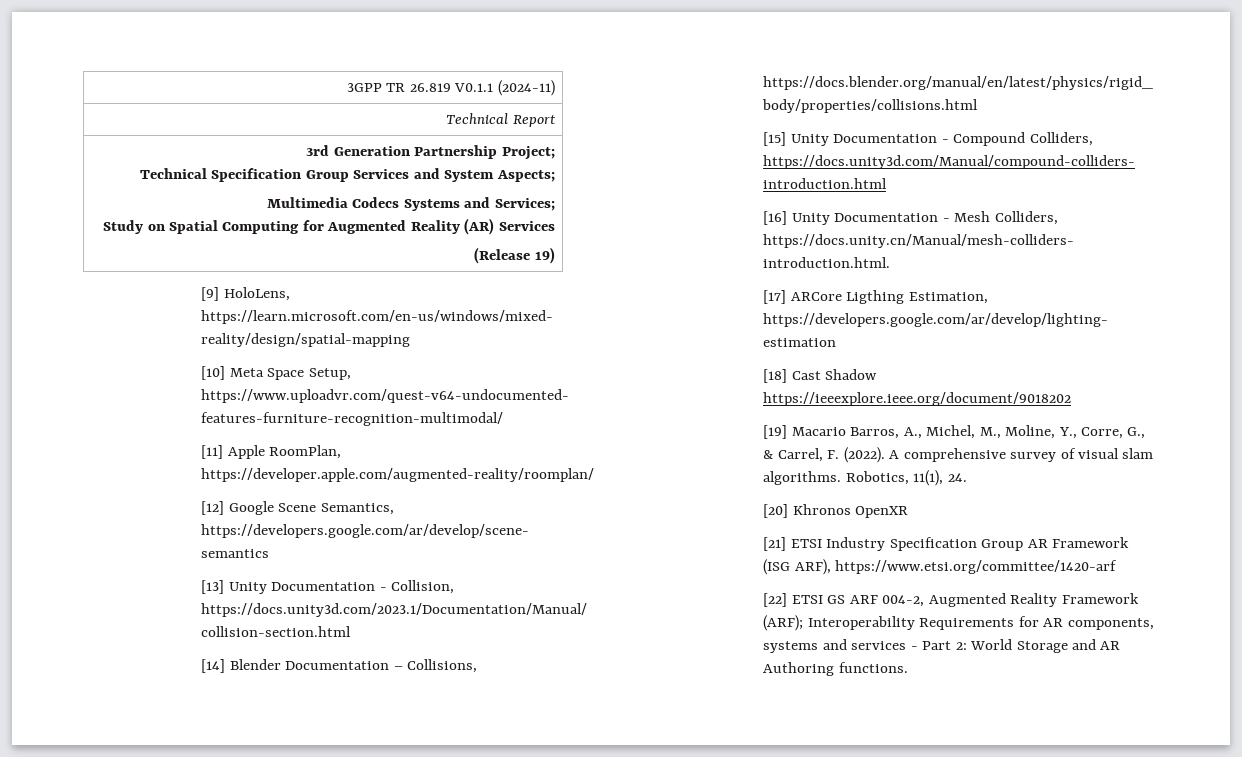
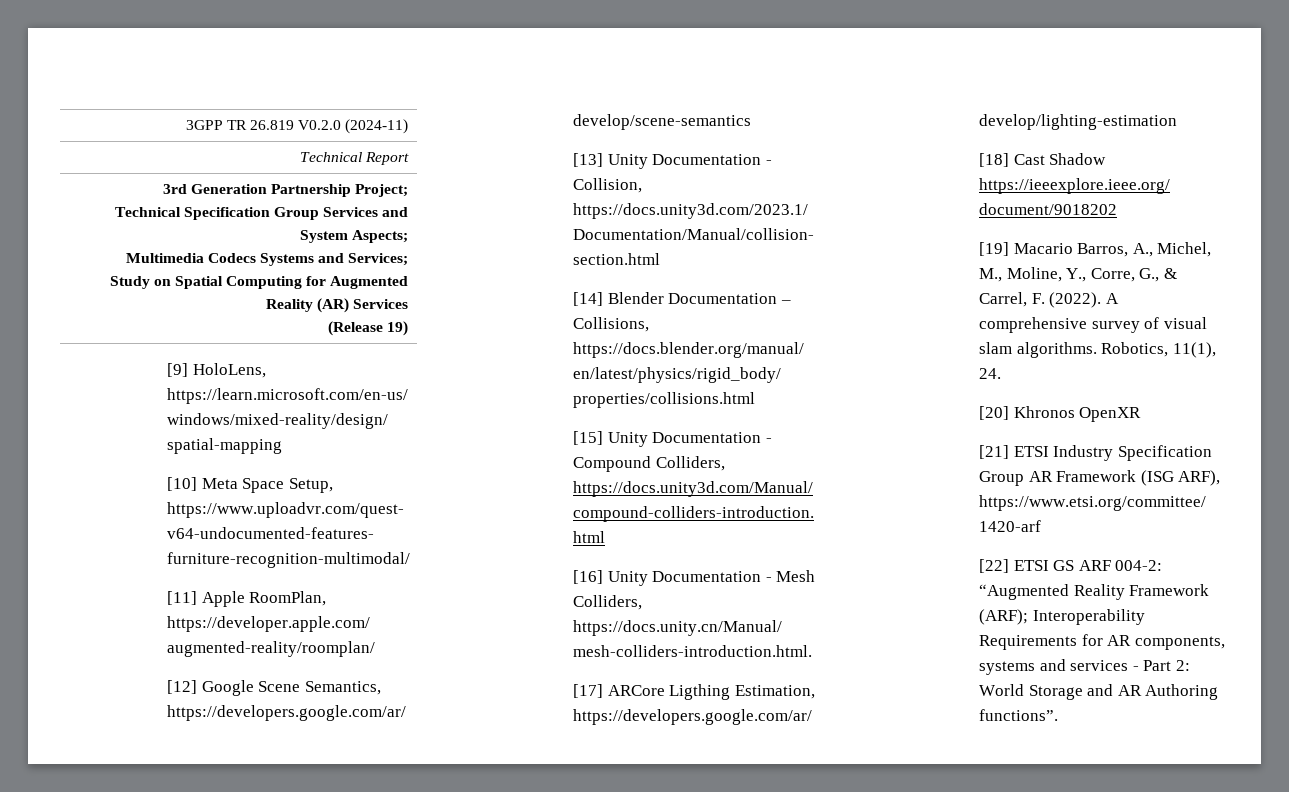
[454,83,494,92] V0.1.1 -> [298,120,342,130] V0.2.0
[882,593,1006,607] 004-2, Augmented -> [1115,560,1163,571] [979,584,1070,600] 004-2: “Augmented
[838,662,908,673] functions. -> [979,709,1059,721] functions”.

